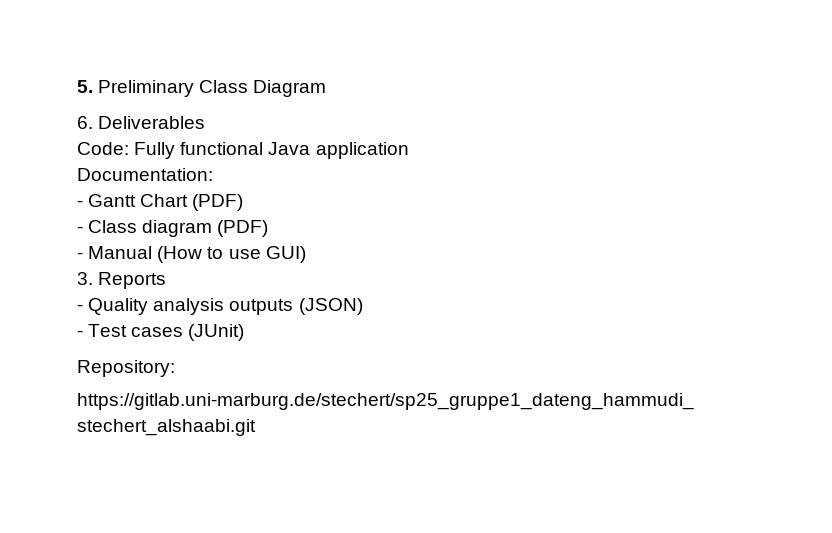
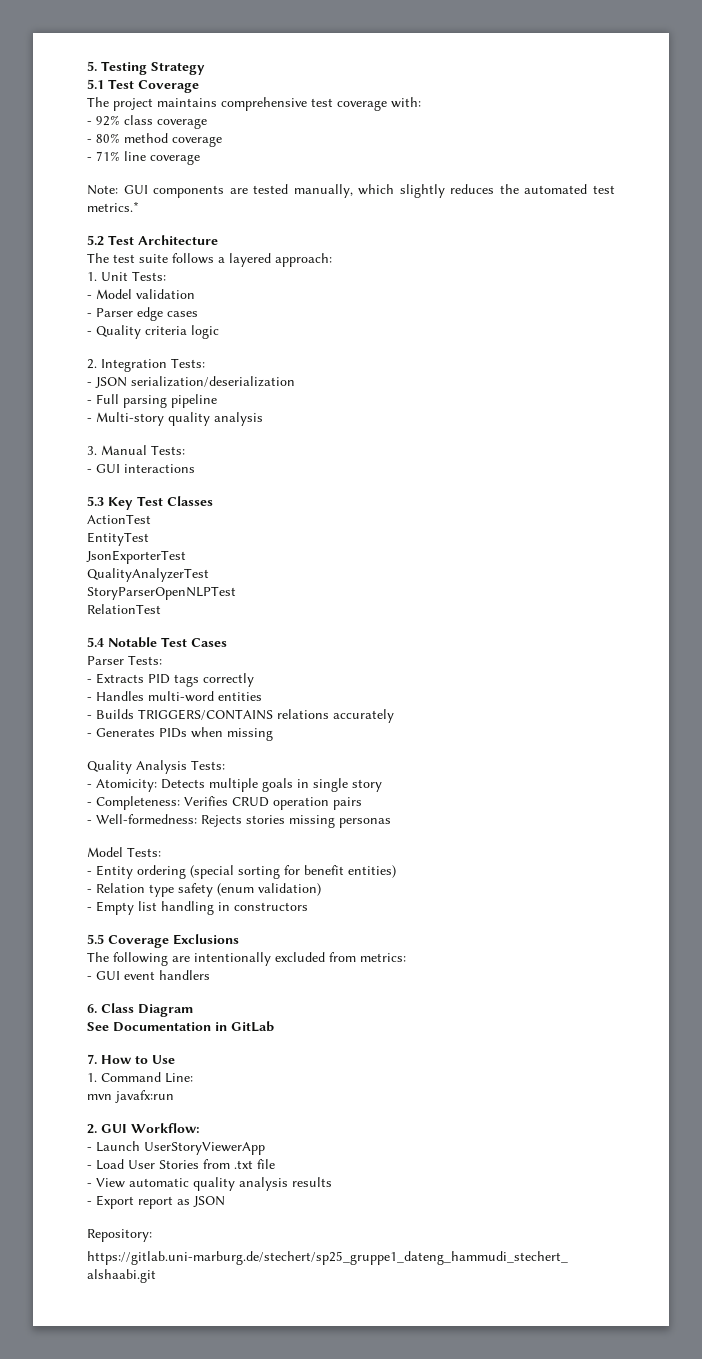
[98,80,327,97] [77,116,206,129] [77,142,409,159] [77,168,213,181] [77,194,244,211] [77,220,269,237] [77,246,306,263] [77,272,167,289] [77,298,363,315] [77,324,245,341] Preliminary Class Diagram // 6. Deliverables // Code: Fully functional Java application // Documentation: // - Gantt Chart (PDF) // - Class diagram (PDF) // - Manual (How to use GUI) // 3. Reports // - Quality analysis outputs (JSON) // - Test cases (JUnit) -> [101,61,205,75] [87,79,199,93] [87,97,421,111] [87,115,207,129] [87,133,222,147] [87,151,200,165] [87,184,615,198] [87,201,139,212] [87,235,218,246] [87,253,332,267] [87,271,166,281] [87,289,195,299] [87,307,198,321] [87,325,219,339] [87,358,205,372] [87,376,295,388] [87,394,217,408] [87,412,263,426] [87,445,185,455] [87,464,195,473] [87,496,213,510] [87,514,151,524] [87,532,149,546] [86,550,186,564] [87,568,209,582] [87,586,236,600] [87,604,161,614] [87,637,227,648] [87,655,162,665] [87,673,254,687] [87,691,262,702] [87,709,394,723] [87,727,273,741] [87,760,225,774] [87,778,382,792] [87,796,362,810] [87,814,391,828] [87,847,161,857] [87,865,396,879] [87,883,321,897] [87,901,308,915] [87,934,239,948] [87,952,406,966] [87,970,210,980] [87,1003,193,1017] [87,1021,274,1032] [87,1054,175,1064] [87,1072,193,1083] [87,1090,174,1103] [87,1123,200,1134] [87,1141,265,1155] [87,1159,275,1170] [87,1177,332,1191] [87,1195,225,1209] Testing Strategy // 5.1 Test Coverage // The project maintains comprehensive test coverage with: // - 92% class coverage // - 80% method coverage // - 71% line coverage // Note: GUI components are tested manually, which slightly reduces the automated test metrics.* // 5.2 Test Architecture // The test suite follows a layered approach: // 1. Unit Tests: // - Model validation // - Parser edge cases // - Quality criteria logic // 2. Integration Tests: // - JSON serialization/deserialization // - Full parsing pipeline // - Multi-story quality analysis // 3. Manual Tests: // - GUI interactions // 5.3 Key Test Classes // ActionTest // EntityTest // JsonExporterTest // QualityAnalyzerTest // StoryParserOpenNLPTest // RelationTest // 5.4 Notable Test Cases // Parser Tests: // - Extracts PID tags correctly // - Handles multi-word entities // - Builds TRIGGERS/CONTAINS relations accurately // - Generates PIDs when missing // Quality Analysis Tests: // - Atomicity: Detects multiple goals in single story // - Completeness: Verifies CRUD operation pairs // - Well-formedness: Rejects stories missing personas // Model Tests: // - Entity ordering (special sorting for benefit entities) // - Relation type safety (enum validation) // - Empty list handling in constructors // 5.5 Coverage Exclusions // The following are intentionally excluded from metrics: // - GUI event handlers // 6. Class Diagram // See Documentation in GitLab // 7. How to Use // 1. Command Line: // mvn javafx:run // 2. GUI Workflow: // - Launch UserStoryViewerApp // - Load User Stories from .txt file // - View automatic quality analysis results // - Export report as JSON

